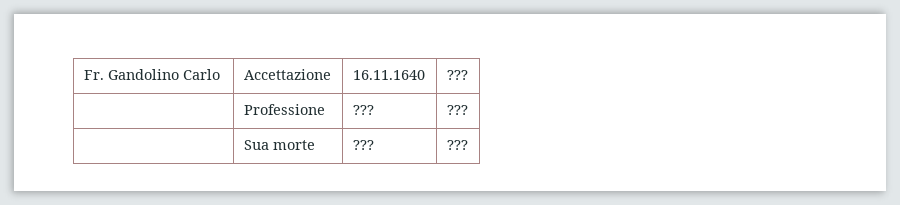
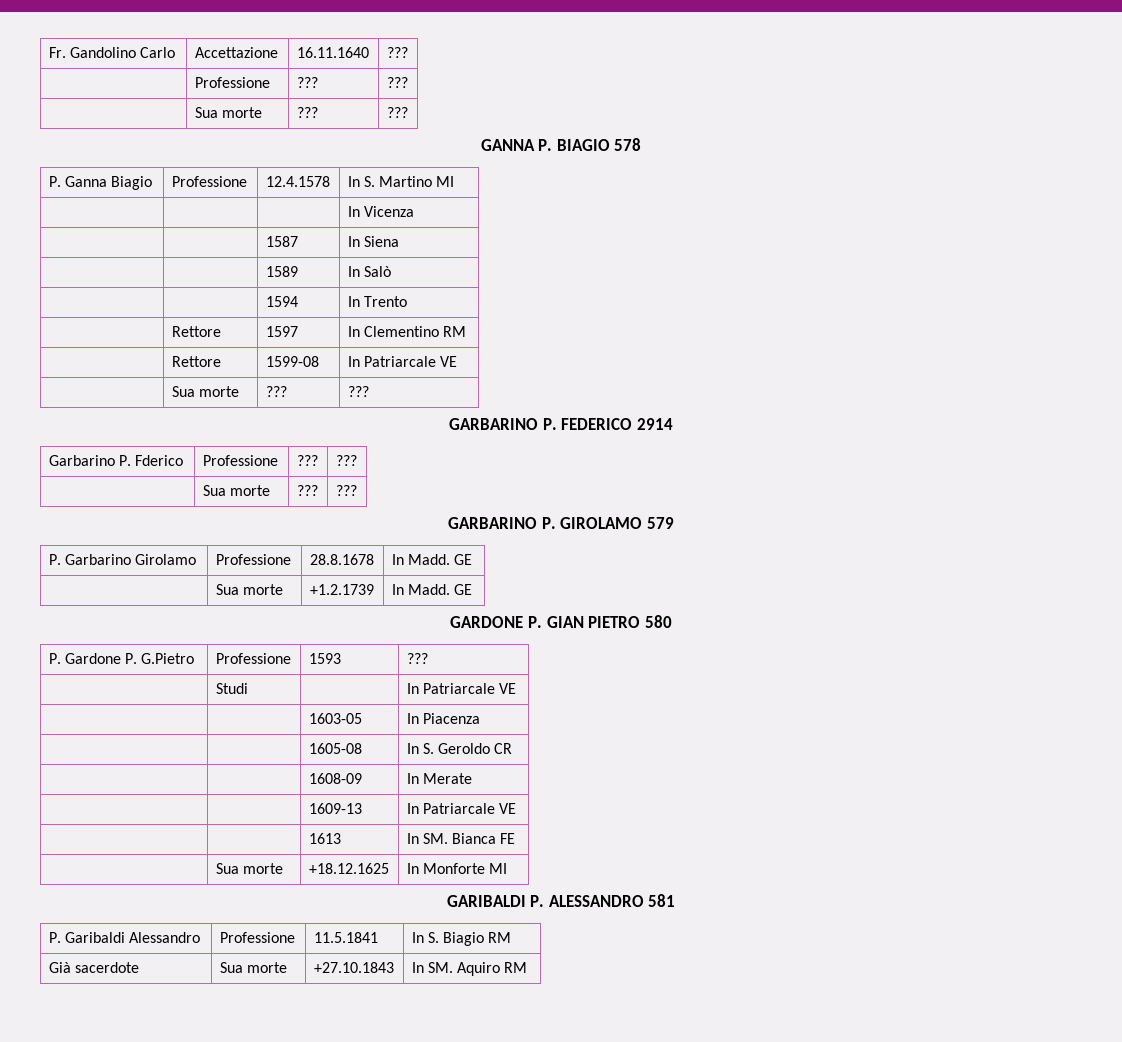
(468, 145) none -> [480,138,642,151] [48,176,152,190] [171,176,247,187] [265,176,330,187] [347,176,455,187] [347,206,414,217] [265,236,298,247] [347,236,399,247] [265,266,298,277] [347,266,391,277] [265,296,298,307] [347,296,407,307] [171,326,221,337] [265,326,298,337] [347,326,466,337] [171,356,221,367] [265,356,319,367] [347,356,457,367] [171,386,239,397] [265,386,287,397] [347,386,369,397] [449,418,673,430] [48,455,183,466] [202,455,278,466] [296,455,318,466] [335,455,357,466] [202,485,270,496] [296,485,318,496] [335,485,357,496] [448,517,674,529] [48,554,196,565] [215,554,291,565] [309,554,374,565] [391,554,472,565] [215,584,283,595] [309,584,374,595] [391,584,472,595] [450,615,672,628] [48,653,195,664] [215,653,291,664] [308,653,341,664] [406,653,428,664] [215,683,248,694] [406,683,516,694] [308,713,362,724] [406,713,480,724] [308,743,362,754] [406,743,513,754] [308,773,362,784] [406,773,472,784] [308,803,362,814] [406,803,516,814] [308,833,341,844] [406,833,516,844] [215,863,283,874] [308,863,389,874] [406,863,507,874] [446,894,676,907] [48,932,200,943] [219,932,295,943] [313,932,378,943] [411,932,512,946] [48,962,139,973] [219,962,287,973] [313,962,394,973] [411,962,528,976] // GANNA P. BIAGIO 578 // P. Ganna Biagio | Professione | 12.4.1578 | In S. Martino MI // | | | In Vicenza // | | 1587 | In Siena // | | 1589 | In Salò // | | 1594 | In Trento // | Rettore | 1597 | In Clementino RM // | Rettore | 1599-08 | In Patriarcale VE // | Sua morte | ??? | ??? // GARBARINO P. FEDERICO 2914 // Garbarino P. Fderico | Professione | ??? | ??? // | Sua morte | ??? | ??? // GARBARINO P. GIROLAMO 579 // P. Garbarino Girolamo | Professione | 28.8.1678 | In Madd. GE // | Sua morte | +1.2.1739 | In Madd. GE // GARDONE P. GIAN PIETRO 580 // P. Gardone P. G.Pietro | Professione | 1593 | ??? // | Studi | | In Patriarcale VE // | | 1603-05 | In Piacenza // | | 1605-08 | In S. Geroldo CR // | | 1608-09 | In Merate // | | 1609-13 | In Patriarcale VE // | | 1613 | In SM. Bianca FE // | Sua morte | +18.12.1625 | In Monforte MI // GARIBALDI P. ALESSANDRO 581 // P. Garibaldi Alessandro | Professione | 11.5.1841 | In S. Biagio RM // Già sacerdote | Sua morte | +27.10.1843 | In SM. Aquiro RM

